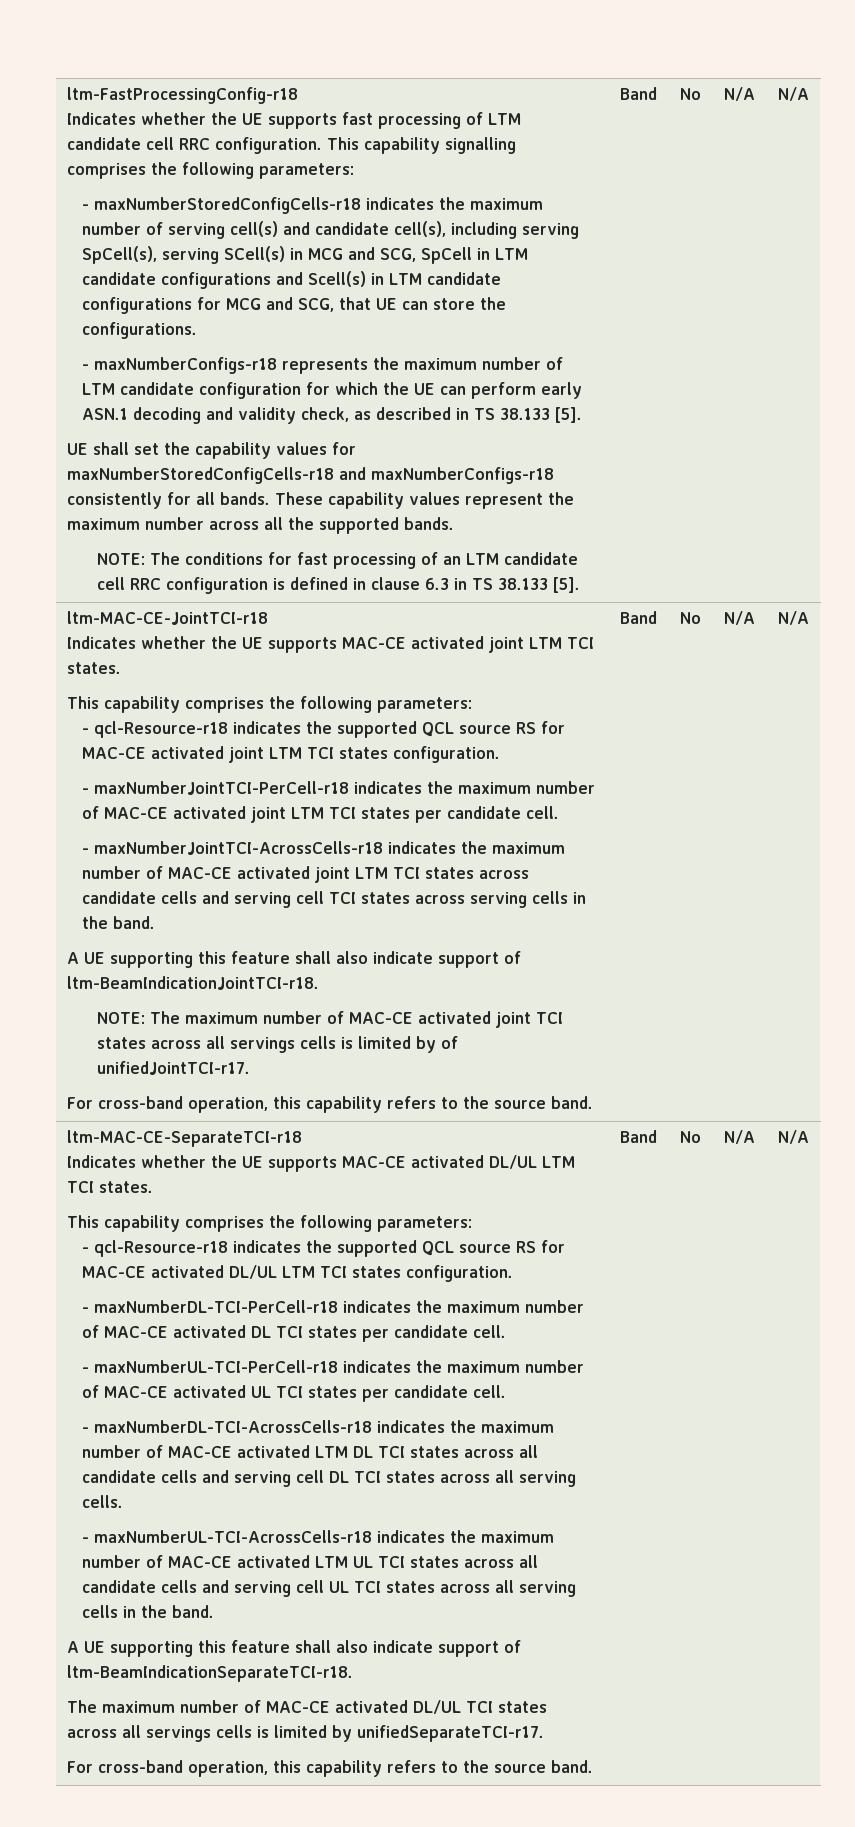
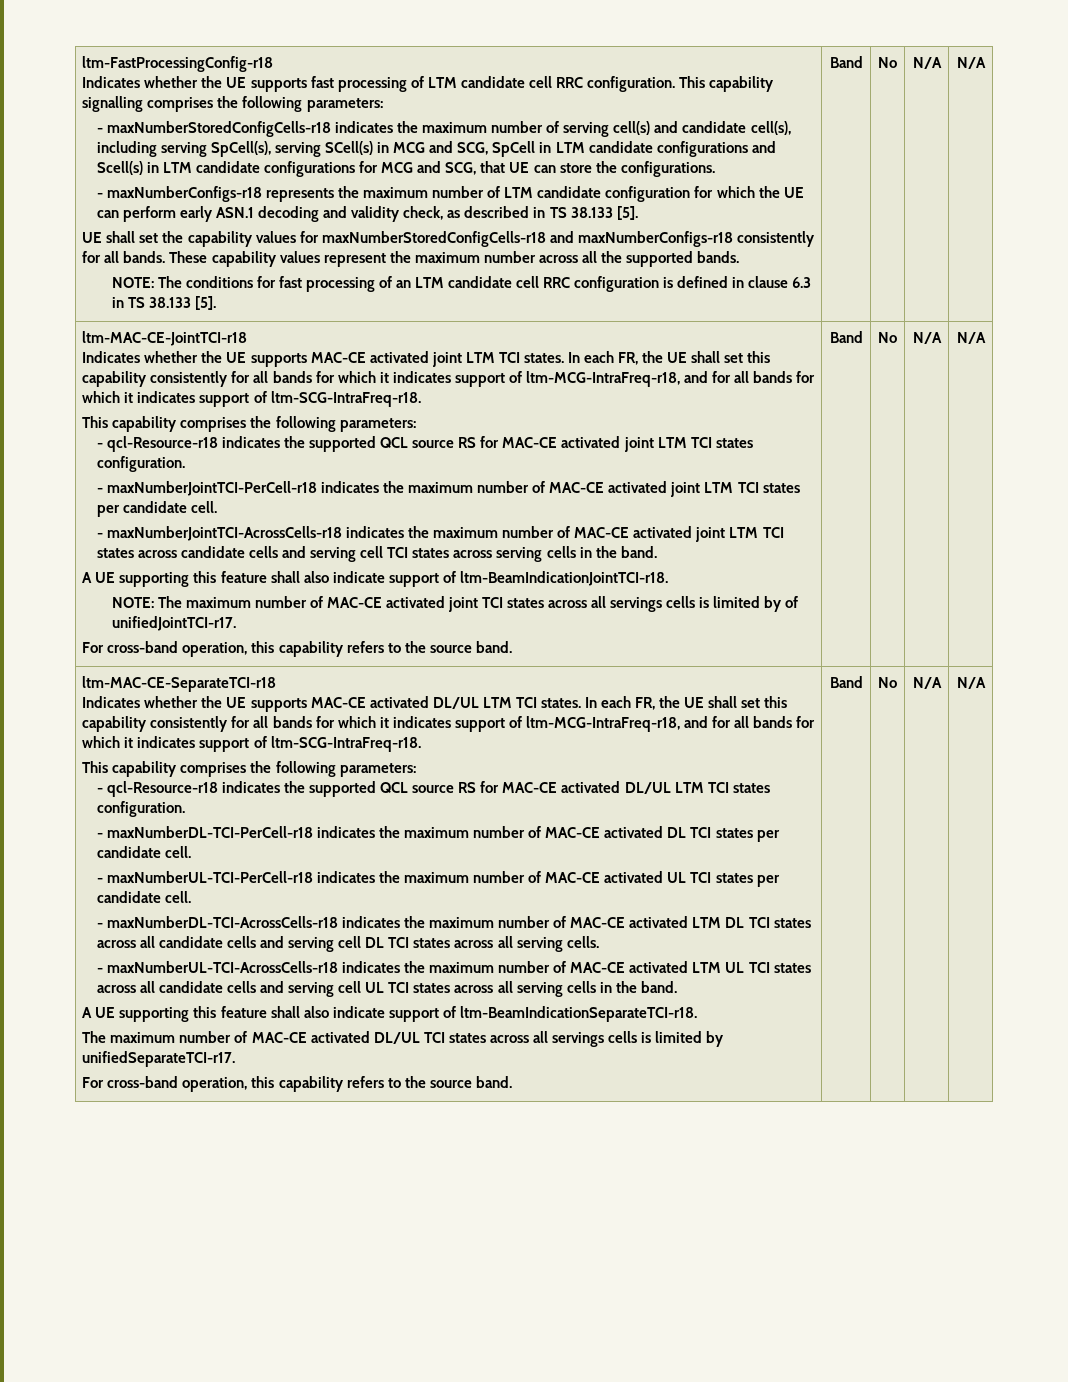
(122, 668) none -> [567,351,771,365] [82,371,816,387] [82,391,421,407] In each FR, the UE shall set this capability consistently for all bands for which it indicates support of ltm-MCG-IntraFreq-r18, and for all bands for which it indicates support of ltm-SCG-IntraFreq-r18.
(154, 1187) none -> [584,696,788,710] [82,716,816,732] [82,736,421,752] In each FR, the UE shall set this capability consistently for all bands for which it indicates support of ltm-MCG-IntraFreq-r18, and for all bands for which it indicates support of ltm-SCG-IntraFreq-r18.

